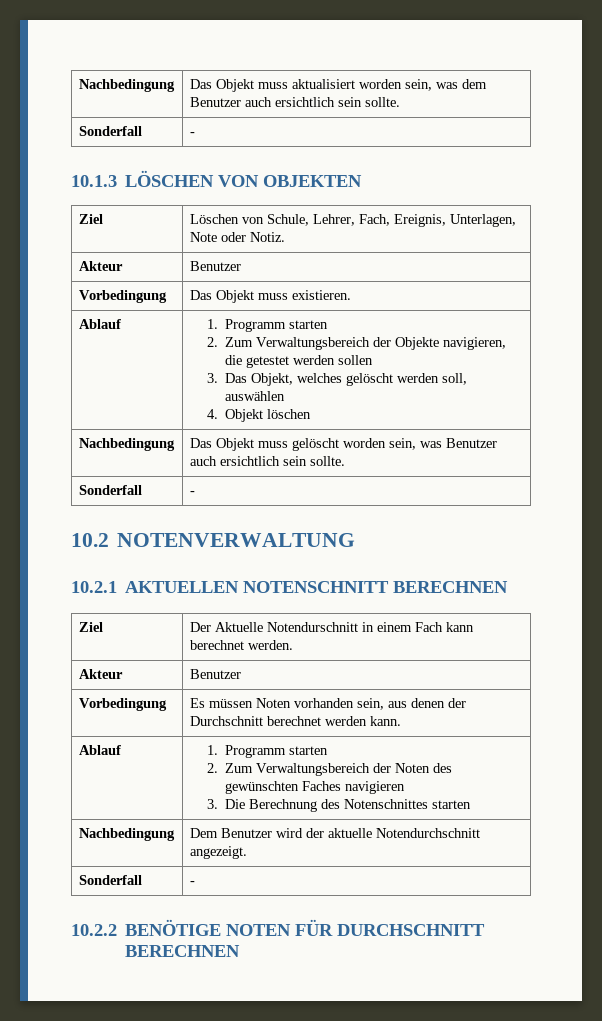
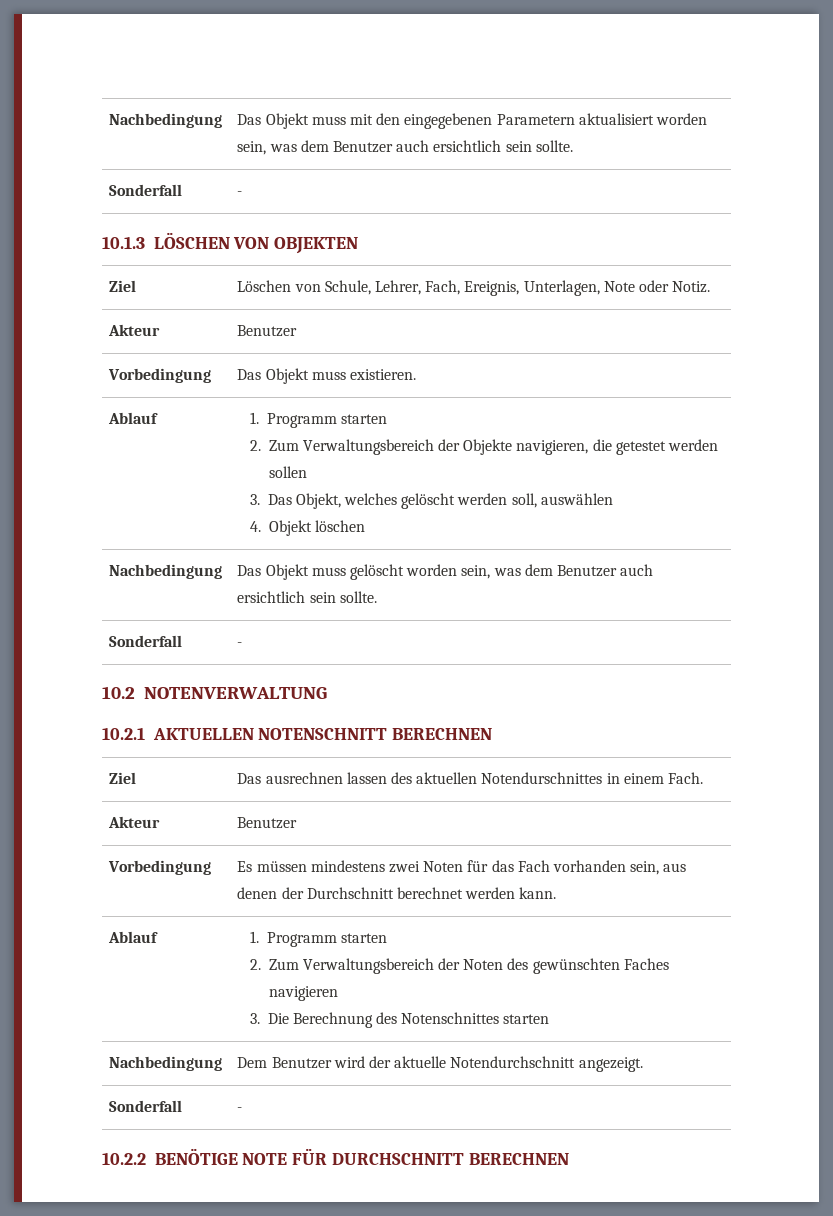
[78,79,175,92] [189,79,288,92] Nachbedingung | Das Objekt muss -> [109,113,223,128] [237,113,575,129] Nachbedingung | Das Objekt muss mit den eingegebenen Parametern
(442, 444) none -> [524,564,553,576] dem
[189,622,474,632] [189,640,293,650] Der Aktuelle Notendurschnitt in einem Fach kann berechnet werden. -> [237,772,703,784] Das ausrechnen lassen des aktuellen Notendurschnittes in einem Fach.
[255,698,291,708] Noten -> [310,860,550,873] mindestens zwei Noten für das Fach
[226,924,291,936] NOTEN -> [242,1153,288,1165] NOTE

